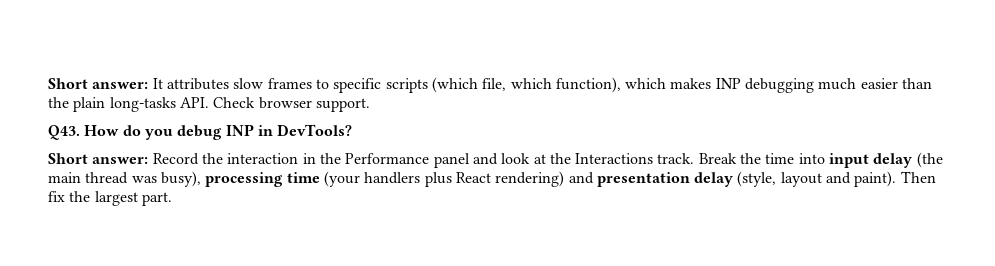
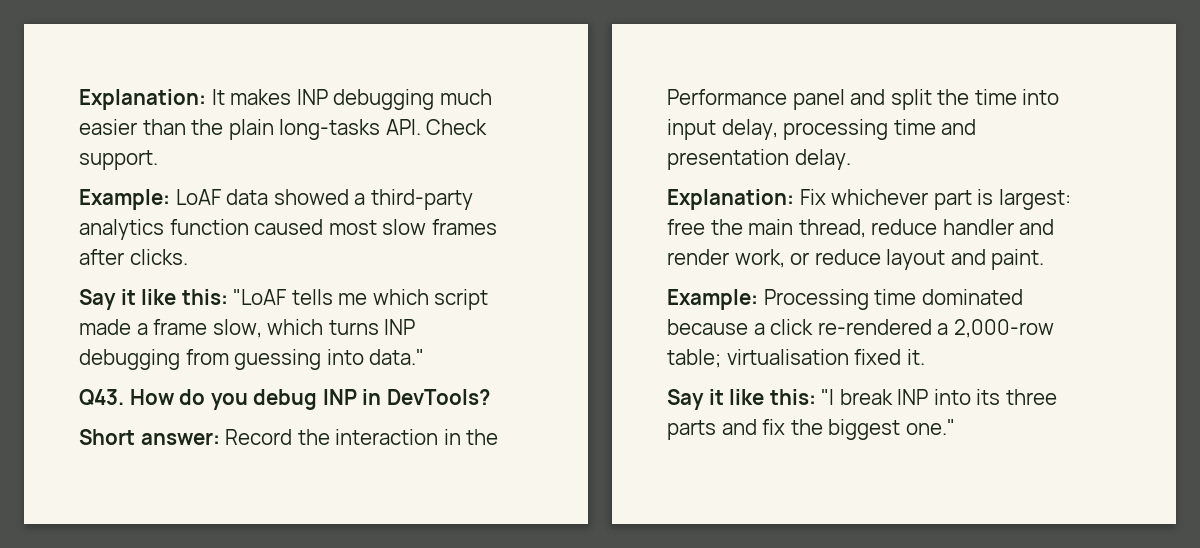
[48,77,667,93] Short answer: It attributes slow frames to specific scripts (which file, which function), which -> [79,89,225,110] Explanation: It
[258,97,312,109] browser -> (488, 127) none
(370, 105) none -> [79,189,473,210] [79,219,497,240] [79,249,188,265] [79,289,489,310] [79,319,416,338] [79,349,425,370] // Example: LoAF data showed a third-party analytics function caused most slow frames after clicks. // Say it like this: "LoAF tells me which script made a frame slow, which turns INP debugging from guessing into data."
[501,152,943,168] [48,171,936,187] [48,191,172,206] look at the Interactions track. Break the time into input delay (the main thread was busy), processing time (your handlers plus React rendering) and presentation delay (style, layout and paint). Then fix the largest part. -> [890,89,1060,110] [667,119,977,140] [667,149,851,170] [667,189,1071,210] [667,219,1055,238] [667,249,1045,270] [667,289,1023,310] [667,319,1054,338] [667,349,925,368] [667,389,1057,410] [667,419,955,440] split the time into input delay, processing time and presentation delay. // Explanation: Fix whichever part is largest: free the main thread, reduce handler and render work, or reduce layout and paint. // Example: Processing time dominated because a click re-rendered a 2,000-row table; virtualisation fixed it. // Say it like this: "I break INP into its three parts and fix the biggest one."

